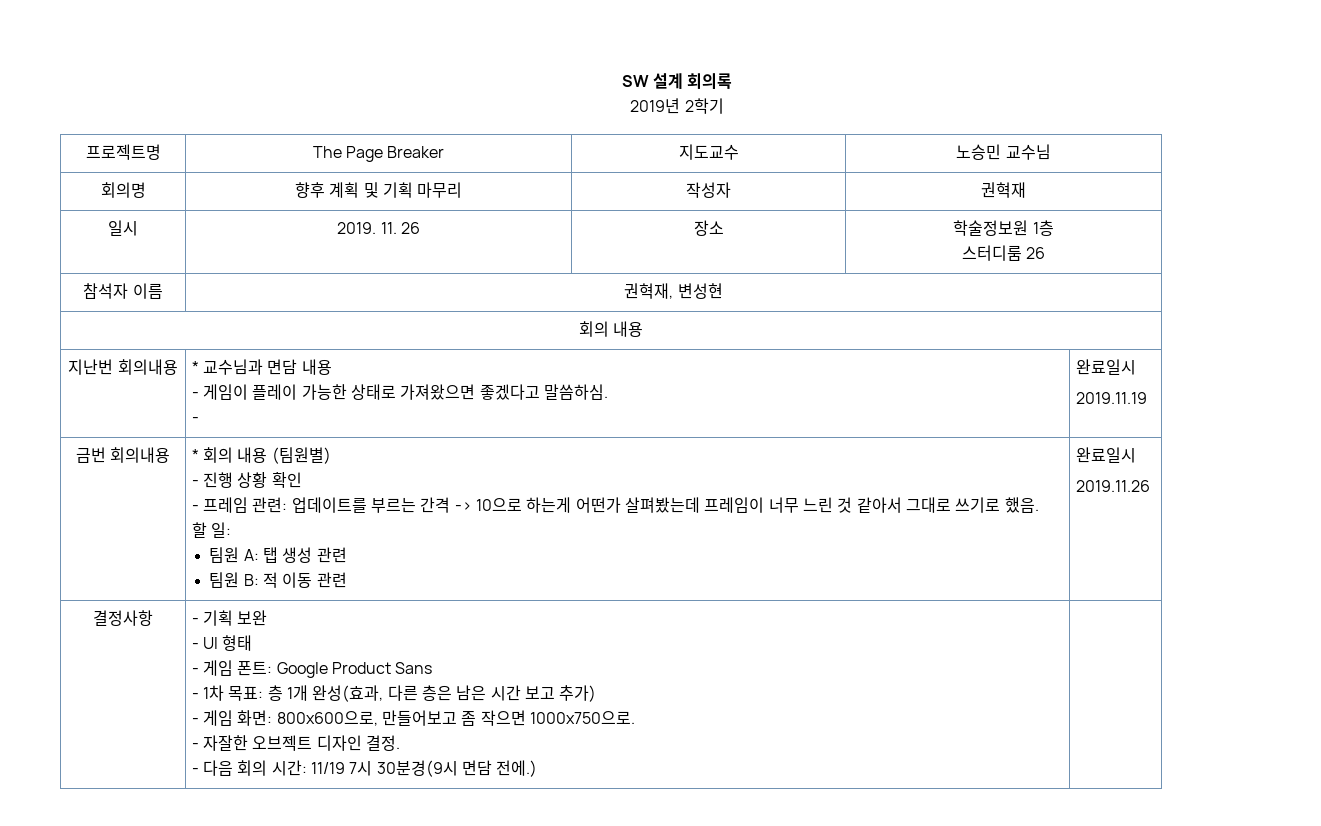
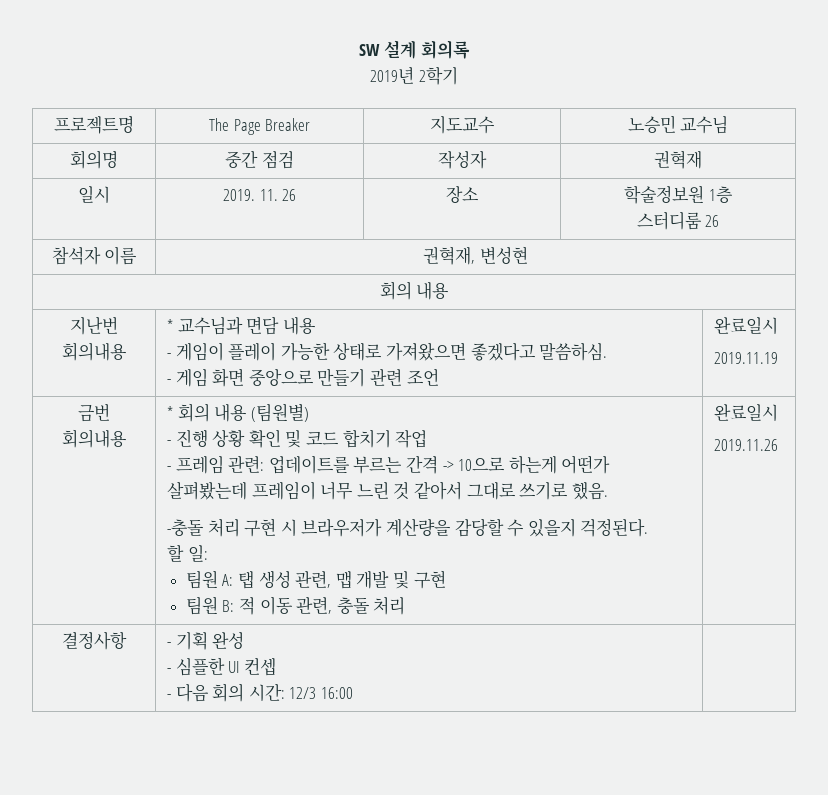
[294,182,463,198] 향후 계획 및 기획 마무리 -> [225,150,294,169] 중간 점검
(199, 420) none -> [175,368,439,387] 게임 화면 중앙으로 만들기 관련 조언
(302, 480) none -> [285,429,428,448] 및 코드 합치기 작업
(1039, 505) none -> [167,518,649,537] // -충돌 처리 구현 시 브라우저가 계산량을 감당할 수 있을지 걱정된다.
[316,547,347,563] 관련 -> [295,570,446,589] 관련, 맵 개발 및 구현
[316,572,347,588] 관련 -> [296,596,406,615] 관련, 충돌 처리
[237,610,268,626] [191,635,253,651] [191,660,433,678] [191,685,597,702] [191,710,636,726] [191,735,401,751] 보완 // - UI 형태 // - 게임 폰트: Google Product Sans // - 1차 목표: 층 1개 완성(효과, 다른 층은 남은 시간 보고 추가) // - 게임 화면: 800x600으로, 만들어보고 좀 작으면 1000x750으로. // - 자잘한 오브젝트 디자인 결정. -> [212,632,245,649] [167,657,276,676] 완성 // - 심플한 UI 컨셉
[311,760,538,777] 11/19 7시 30분경(9시 면담 전에.) -> [289,687,354,699] 12/3 16:00

